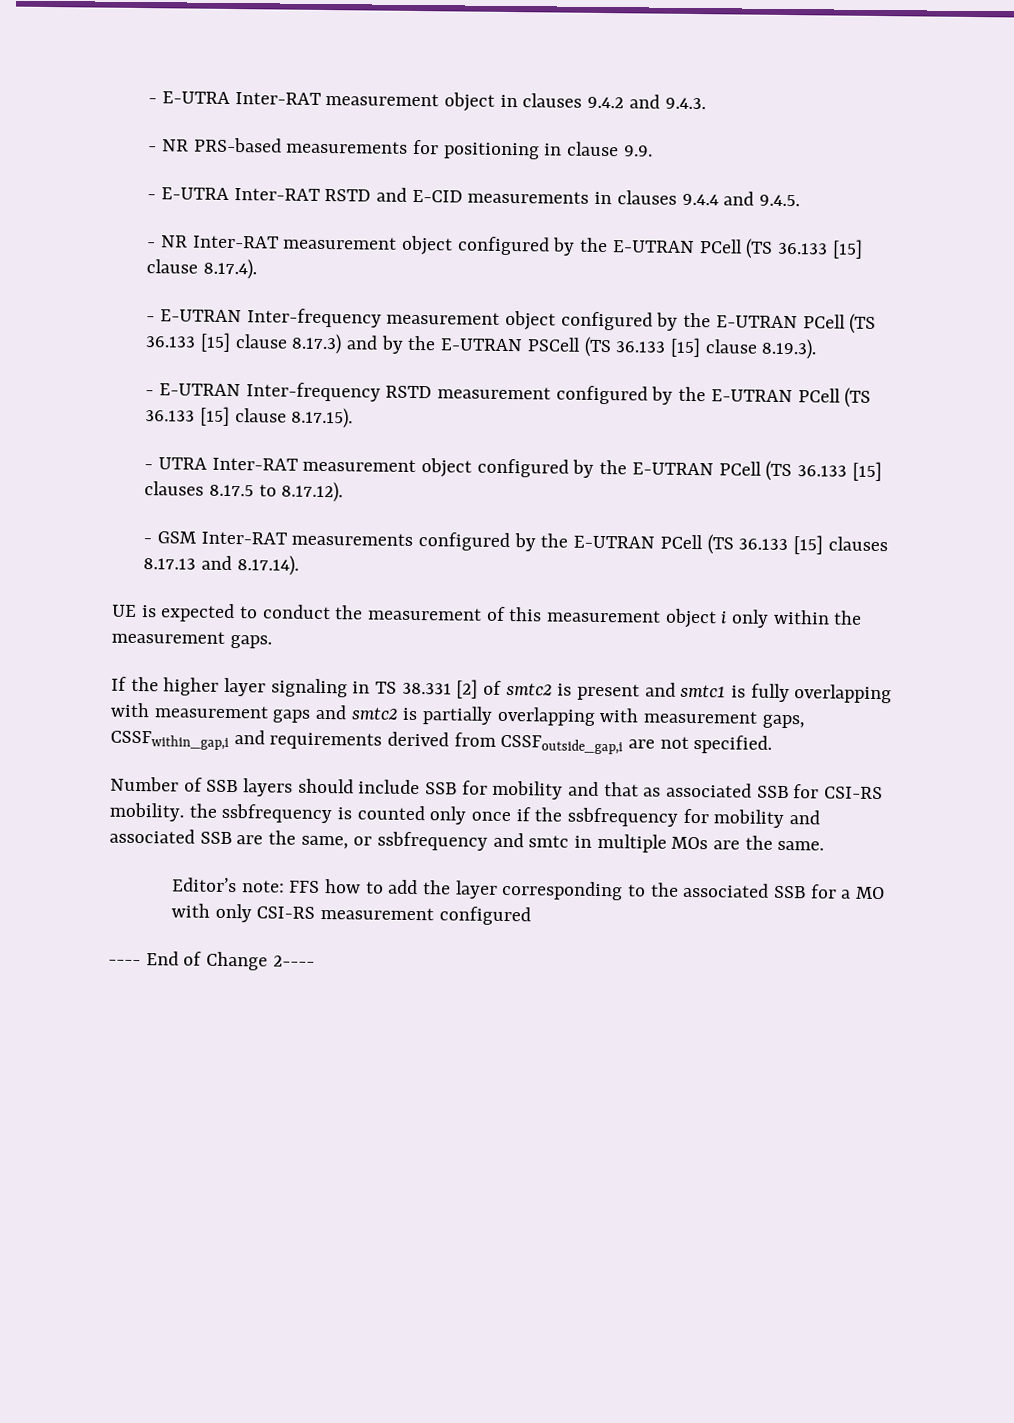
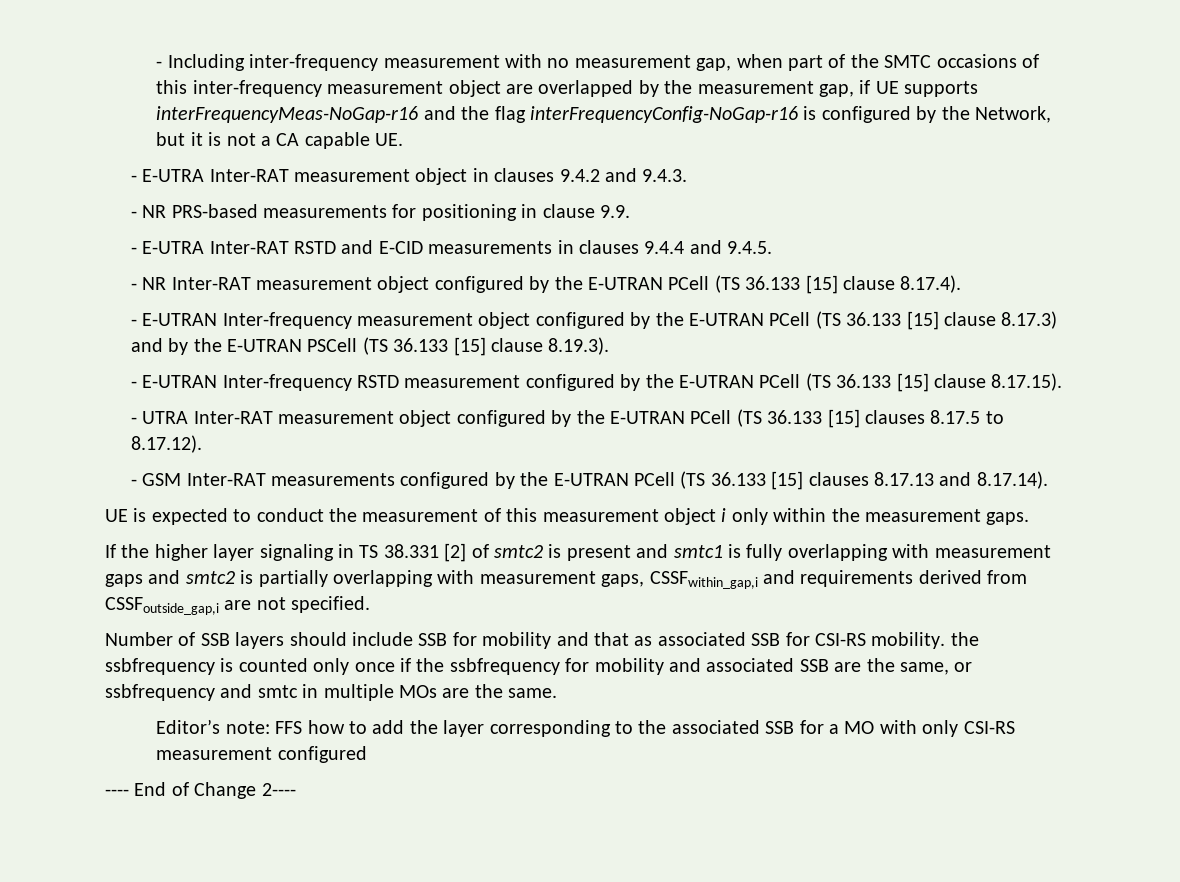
[148,98,158,104] - -> [156,54,1040,71] [156,80,979,97] [156,106,1052,123] [156,132,404,149] [130,175,137,182] - Including inter-frequency measurement with no measurement gap, when part of the SMTC occasions of this inter-frequency measurement object are overlapped by the measurement gap, if UE supports interFrequencyMeas-NoGap-r16 and the flag interFrequencyConfig-NoGap-r16 is configured by the Network, but it is not a CA capable UE. // -

